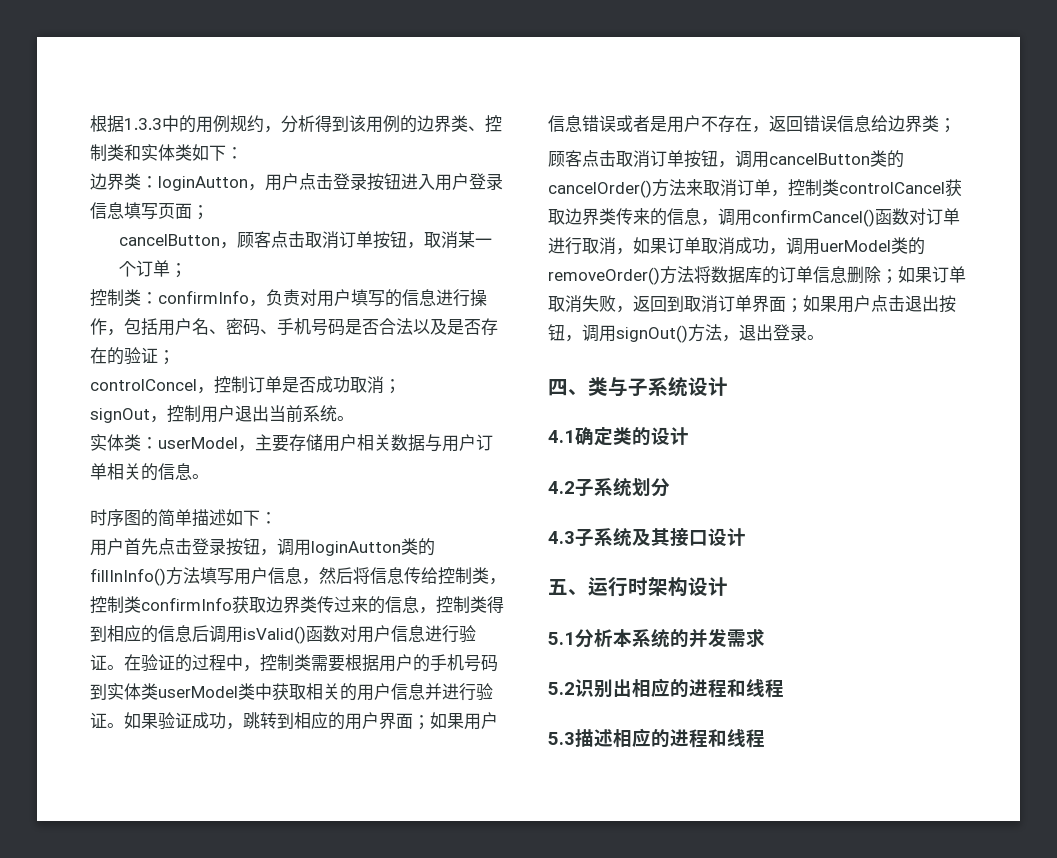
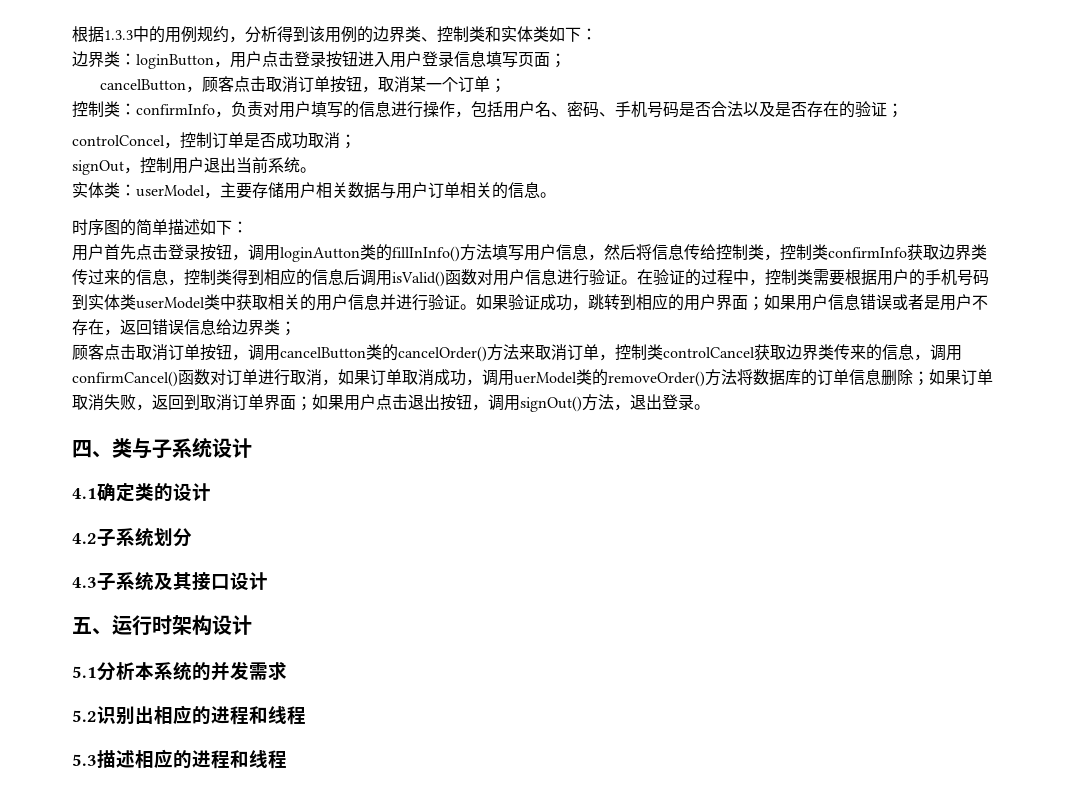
[158,176,248,191] loginAutton -> [136,54,214,69] loginButton

